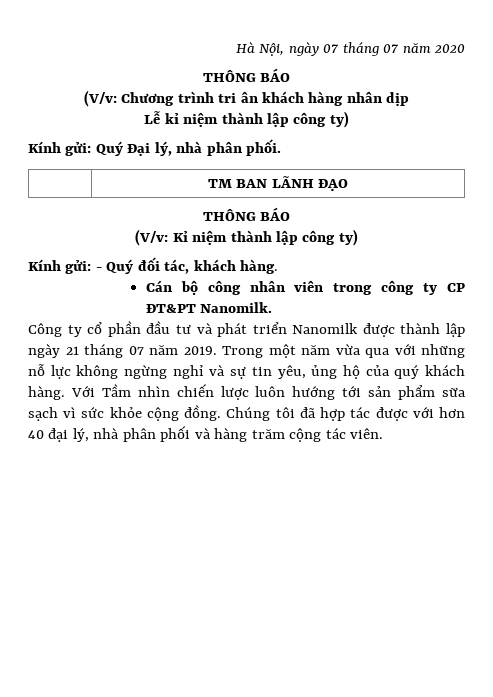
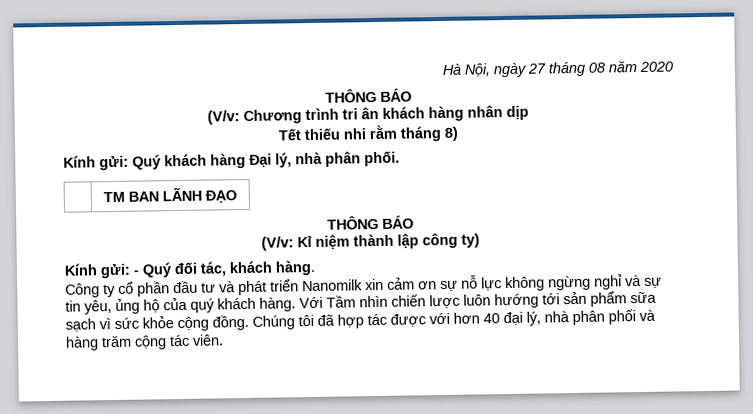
[323,42,400,56] 07 tháng 07 -> [527,61,605,77] 27 tháng 08
[144,111,349,128] Lễ kỉ niệm thành lập công ty) -> [278,124,459,142] Tết thiếu nhi rằm tháng 8)
(123, 148) none -> [164,152,246,169] khách hàng
[145,280,465,295] [145,302,273,313] // Cán bộ công nhân viên trong công ty CP ĐT&PT Nanomilk. -> (316, 267) none
[362,323,465,337] [28,344,465,358] được thành lập ngày 21 tháng 07 năm 2019. Trong một năm vừa qua với những -> [365,277,458,292] xin cảm ơn sự

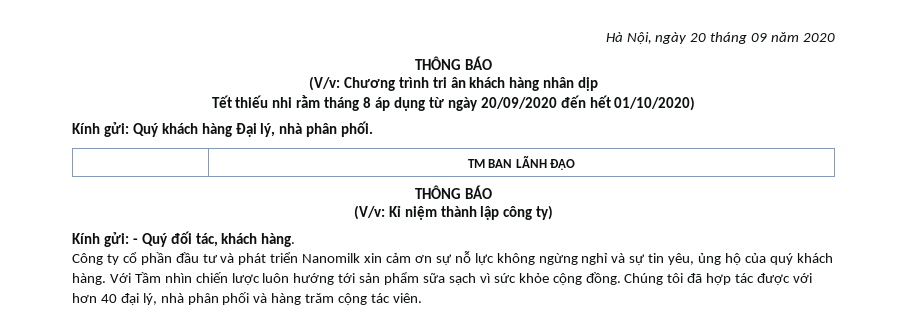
[527,61,605,77] 27 tháng 08 -> [690,32,768,44] 20 tháng 09
[444,126,459,141] 8) -> [363,95,696,111] 8 áp dụng từ ngày 20/09/2020 đến hết 01/10/2020)

